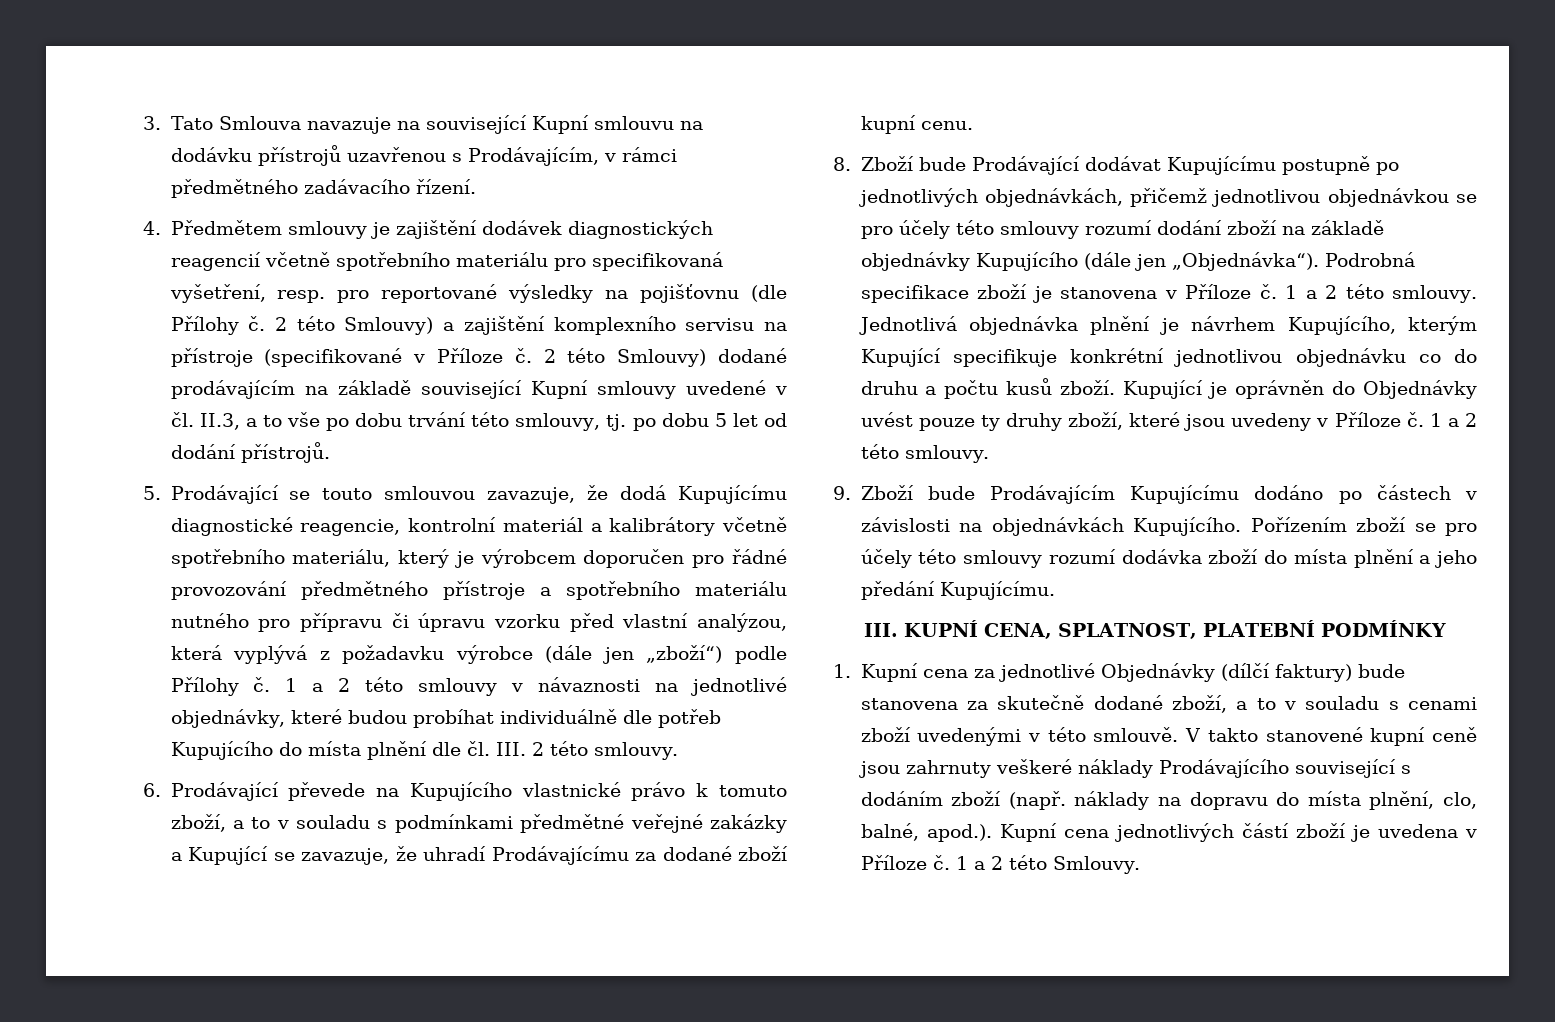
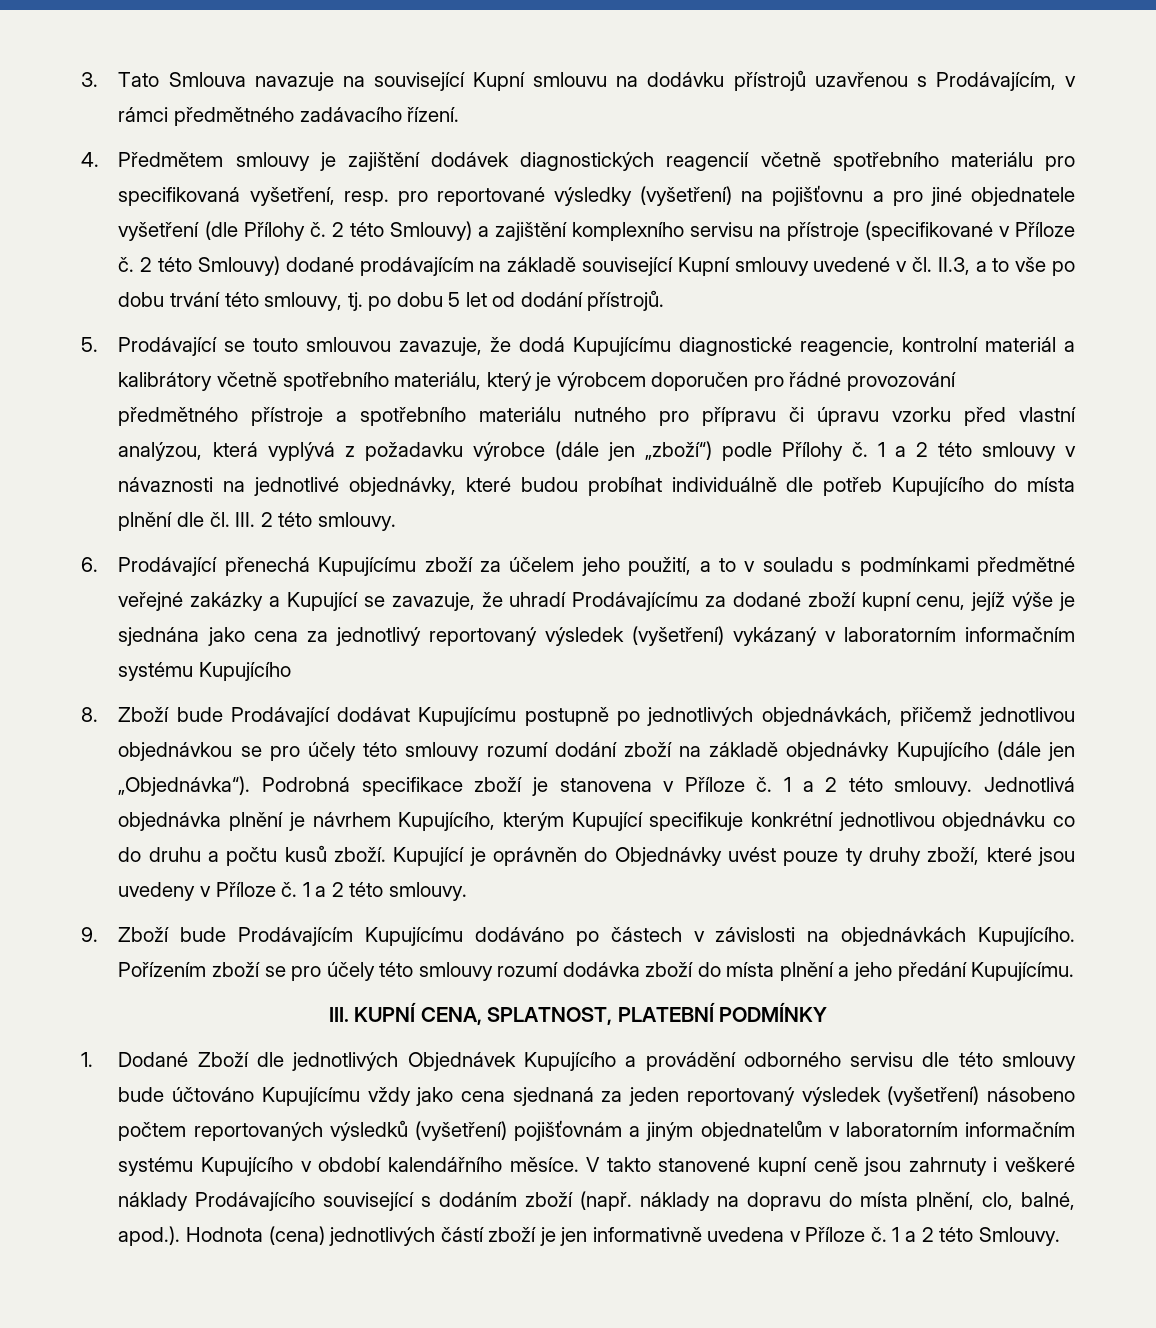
(594, 293) none -> [640,186,733,206] (vyšetření)
(740, 293) none -> [872,187,1075,206] [118,222,200,241] a pro jiné objednatele vyšetření
[288,782,787,801] [170,814,226,832] převede na Kupujícího vlastnické právo k tomuto zboží, -> [224,557,692,576] přenechá Kupujícímu zboží za účelem jeho použití,
[920,121,973,130] cenu. -> [916,592,1076,611] [118,626,1075,646] [118,662,292,681] cenu, jejíž výše je sjednána jako cena za jednotlivý reportovaný výsledek (vyšetření) vykázaný v laboratorním informačním systému Kupujícího
[1254,485,1324,500] dodáno -> [474,927,564,942] dodáváno
[860,663,1405,682] [860,695,1478,713] [860,727,1179,746] Kupní cena za jednotlivé Objednávky (dílčí faktury) bude stanovena za skutečně dodané zboží, a to v souladu s cenami zboží uvedenými v této smlouvě. -> [118,1052,1076,1071] [118,1086,1076,1106] [118,1120,1075,1141] [118,1157,579,1176] Dodané Zboží dle jednotlivých Objednávek Kupujícího a provádění odborného servisu dle této smlouvy bude účtováno Kupujícímu vždy jako cena sjednaná za jeden reportovaný výsledek (vyšetření) násobeno počtem reportovaných výsledků (vyšetření) pojišťovnám a jiným objednatelům v laboratorním informačním systému Kupujícího v období kalendářního měsíce.
(991, 769) none -> [993,1157,998,1172] i
[999,823,1109,842] Kupní cena -> [186,1226,325,1245] Hodnota (cena)
(1370, 833) none -> [560,1227,702,1246] jen informativně

